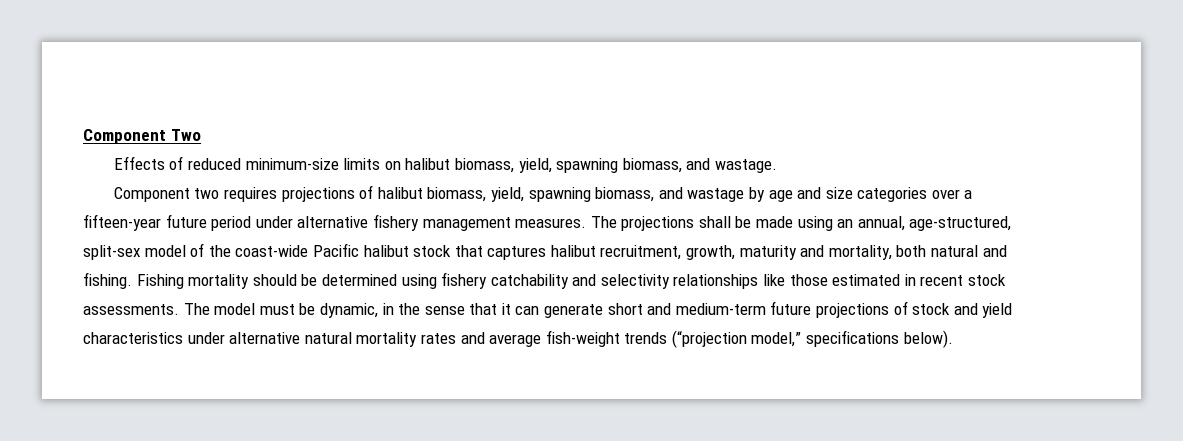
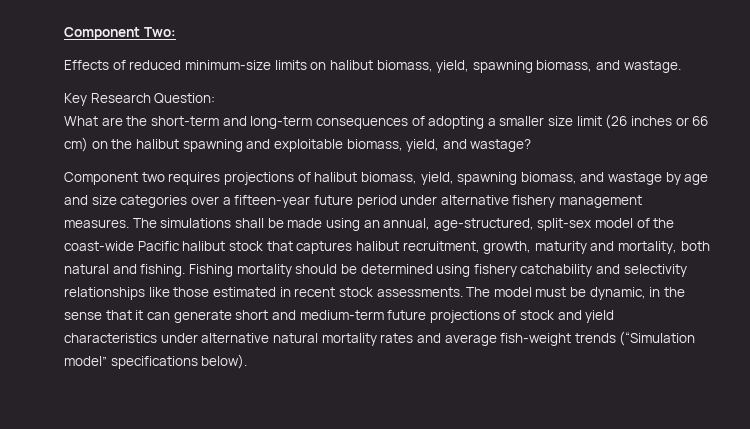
[83,129,201,144] Component Two -> [64,27,176,40] Component Two:
(777, 166) none -> [64,93,216,106] [64,114,709,129] [64,137,532,152] // Key Research Question: // What are the short-term and long-term consequences of adopting a smaller size limit (26 inches or 66 cm) on the halibut spawning and exploitable biomass, yield, and wastage?
[621,216,695,231] projections -> [160,218,232,228] simulations
[671,330,802,348] (“projection model,” -> [619,331,696,346] [64,356,107,366] (“Simulation model”

